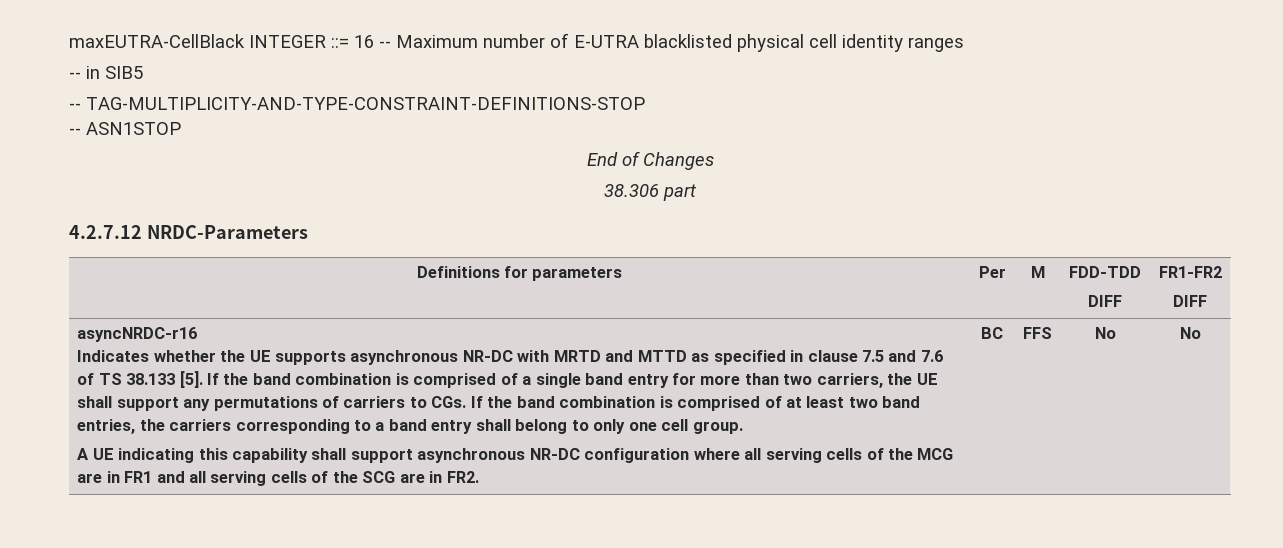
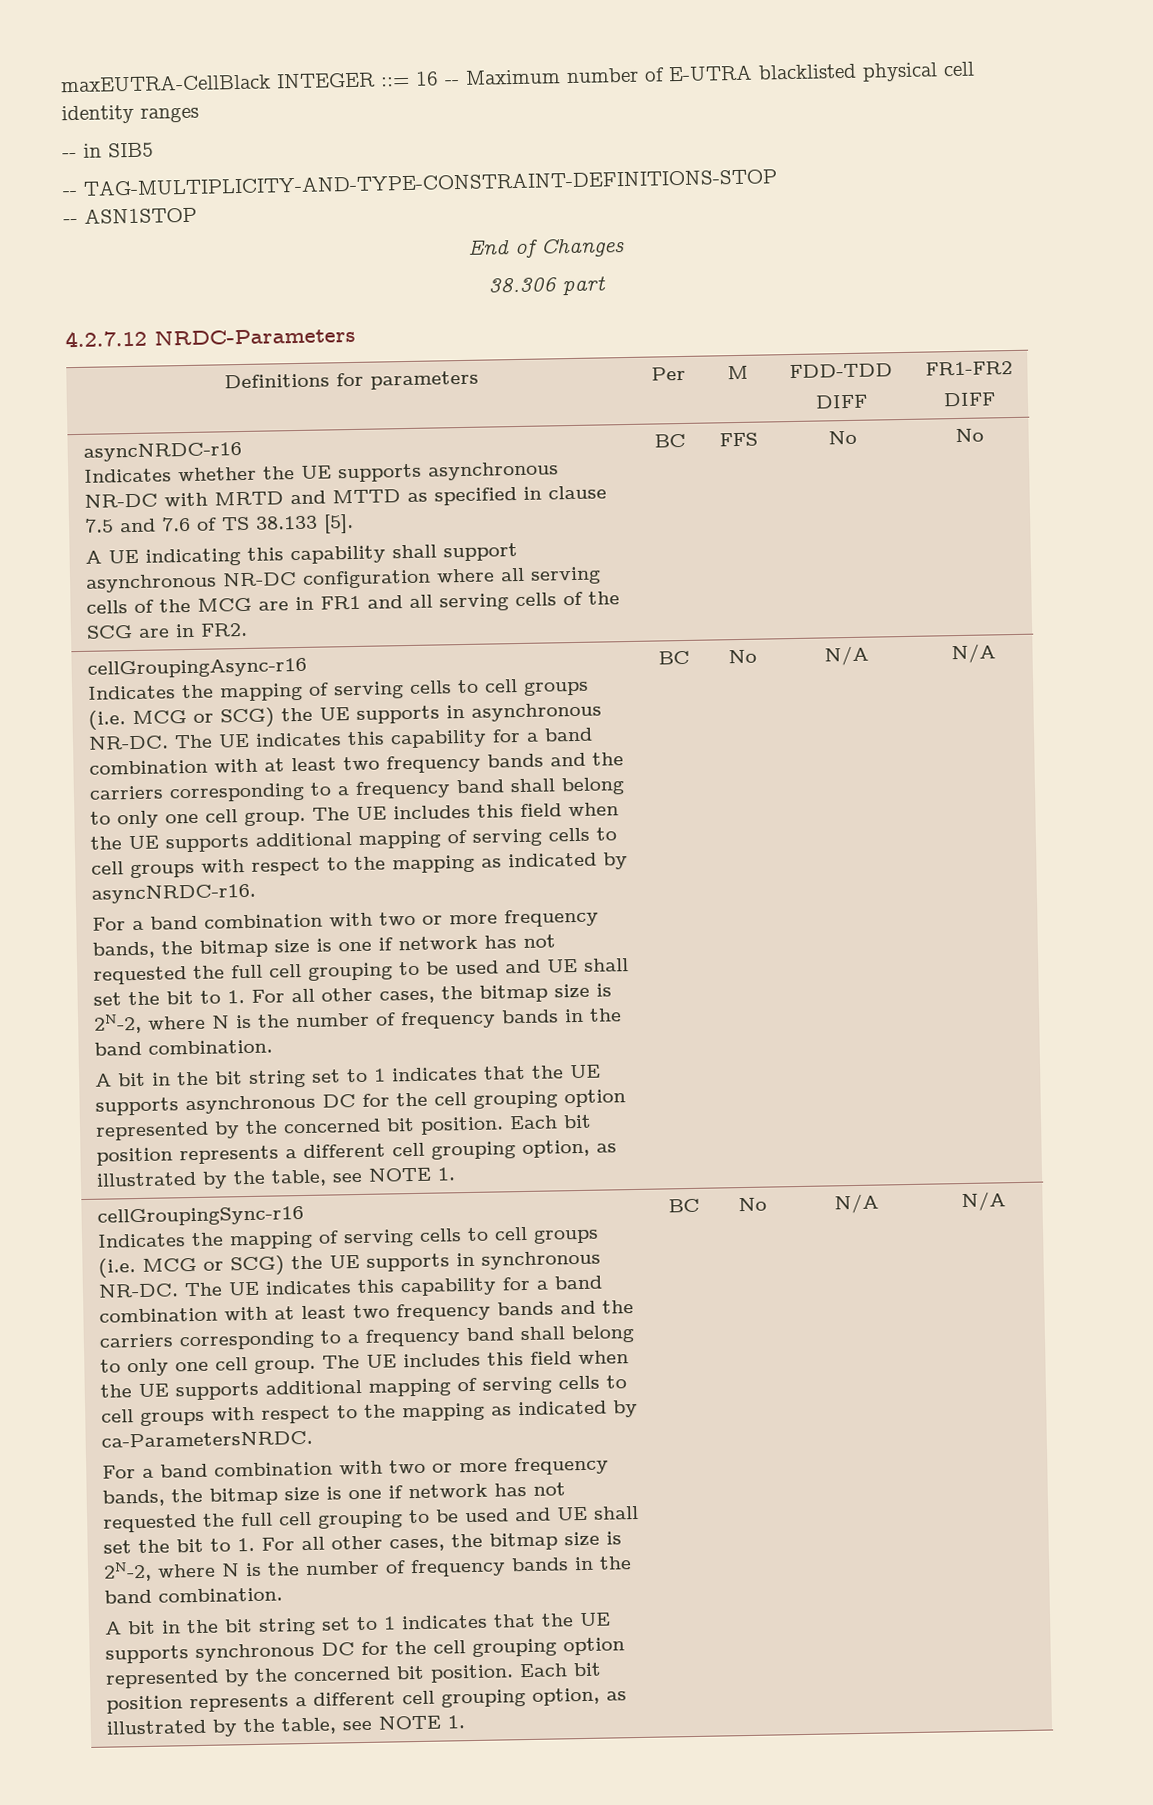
[206,373,938,388] [77,396,921,411] [77,419,743,434] If the band combination is comprised of a single band entry for more than two carriers, the UE shall support any permutations of carriers to CGs. If the band combination is comprised of at least two band entries, the carriers corresponding to a band entry shall belong to only one cell group. -> (354, 523) none
(1201, 333) none -> [86,657,307,679] [87,679,589,702] [87,702,602,730] [87,727,593,750] [88,752,624,775] [88,777,625,803] [89,802,619,829] [89,827,617,853] [90,852,628,879] [90,883,256,904] [91,908,599,931] [91,934,556,959] [92,958,629,985] [92,983,612,1006] [92,1008,622,1034] [93,1039,273,1056] [94,1064,601,1088] [94,1089,626,1116] [94,1114,592,1141] [95,1139,617,1166] [95,1167,456,1189] [657,650,690,665] [728,649,757,664] [823,645,869,666] [951,643,996,664] [96,1206,304,1227] [96,1226,599,1250] [97,1250,601,1278] [97,1275,603,1298] [98,1300,634,1323] [98,1325,634,1351] [99,1350,629,1377] [99,1375,627,1401] [100,1399,638,1427] [100,1430,313,1448] [101,1456,609,1479] [101,1482,566,1507] [102,1505,639,1533] [102,1531,622,1554] [102,1556,632,1582] [103,1587,283,1604] [103,1612,611,1636] [104,1637,625,1664] [104,1662,602,1689] [105,1687,627,1714] [105,1715,465,1737] [667,1198,700,1213] [738,1197,767,1212] [833,1193,879,1214] [961,1191,1006,1212] // cellGroupingAsync-r16 // Indicates the mapping of serving cells to cell groups (i.e. MCG or SCG) the UE supports in asynchronous NR-DC. The UE indicates this capability for a band combination with at least two frequency bands and the carriers corresponding to a frequency band shall belong to only one cell group. The UE includes this field when the UE supports additional mapping of serving cells to cell groups with respect to the mapping as indicated by asyncNRDC-r16. // For a band combination with two or more frequency bands, the bitmap size is one if network has not requested the full cell grouping to be used and UE shall set the bit to 1. For all other cases, the bitmap size is 2N-2, where N is the number of frequency bands in the band combination. // A bit in the bit string set to 1 indicates that the UE supports asynchronous DC for the cell grouping option represented by the concerned bit position. Each bit position represents a different cell grouping option, as illustrated by the table, see NOTE 1. | BC | No | N/A | N/A // cellGroupingSync-r16 // Indicates the mapping of serving cells to cell groups (i.e. MCG or SCG) the UE supports in synchronous NR-DC. The UE indicates this capability for a band combination with at least two frequency bands and the carriers corresponding to a frequency band shall belong to only one cell group. The UE includes this field when the UE supports additional mapping of serving cells to cell groups with respect to the mapping as indicated by ca-ParametersNRDC. // For a band combination with two or more frequency bands, the bitmap size is one if network has not requested the full cell grouping to be used and UE shall set the bit to 1. For all other cases, the bitmap size is 2N-2, where N is the number of frequency bands in the band combination. // A bit in the bit string set to 1 indicates that the UE supports synchronous DC for the cell grouping option represented by the concerned bit position. Each bit position represents a different cell grouping option, as illustrated by the table, see NOTE 1. | BC | No | N/A | N/A

